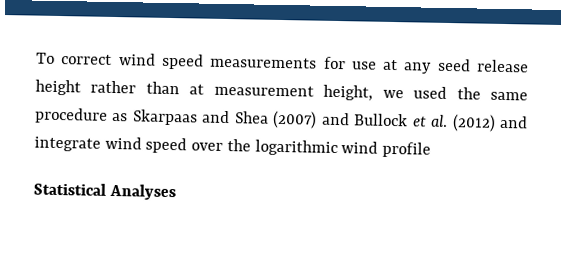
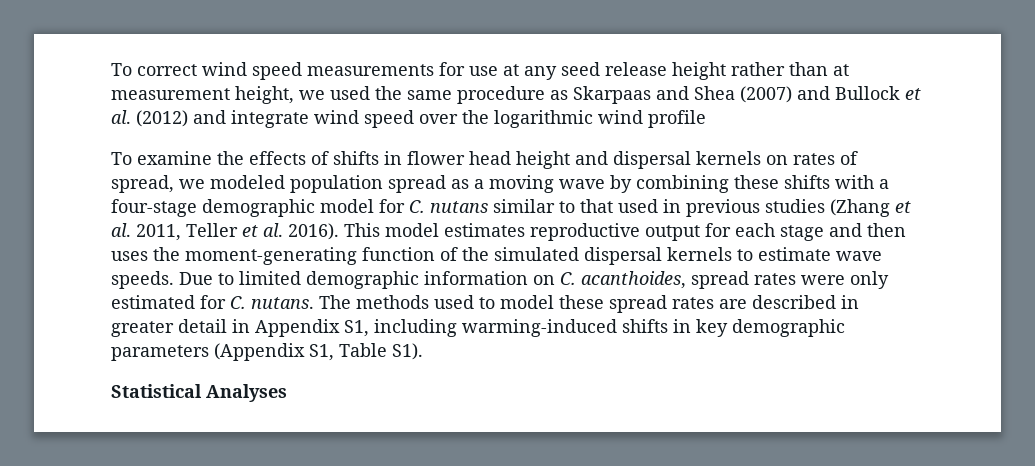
(432, 149) none -> [111,151,858,169] [111,175,889,193] [111,199,911,217] [111,223,906,241] [111,247,882,265] [111,271,889,289] [111,295,859,313] [111,319,845,337] [111,343,423,361] // To examine the effects of shifts in flower head height and dispersal kernels on rates of spread, we modeled population spread as a moving wave by combining these shifts with a four-stage demographic model for C. nutans similar to that used in previous studies (Zhang et al. 2011, Teller et al. 2016). This model estimates reproductive output for each stage and then uses the moment-generating function of the simulated dispersal kernels to estimate wave speeds. Due to limited demographic information on C. acanthoides, spread rates were only estimated for C. nutans. The methods used to model these spread rates are described in greater detail in Appendix S1, including warming-induced shifts in key demographic parameters (Appendix S1, Table S1).

